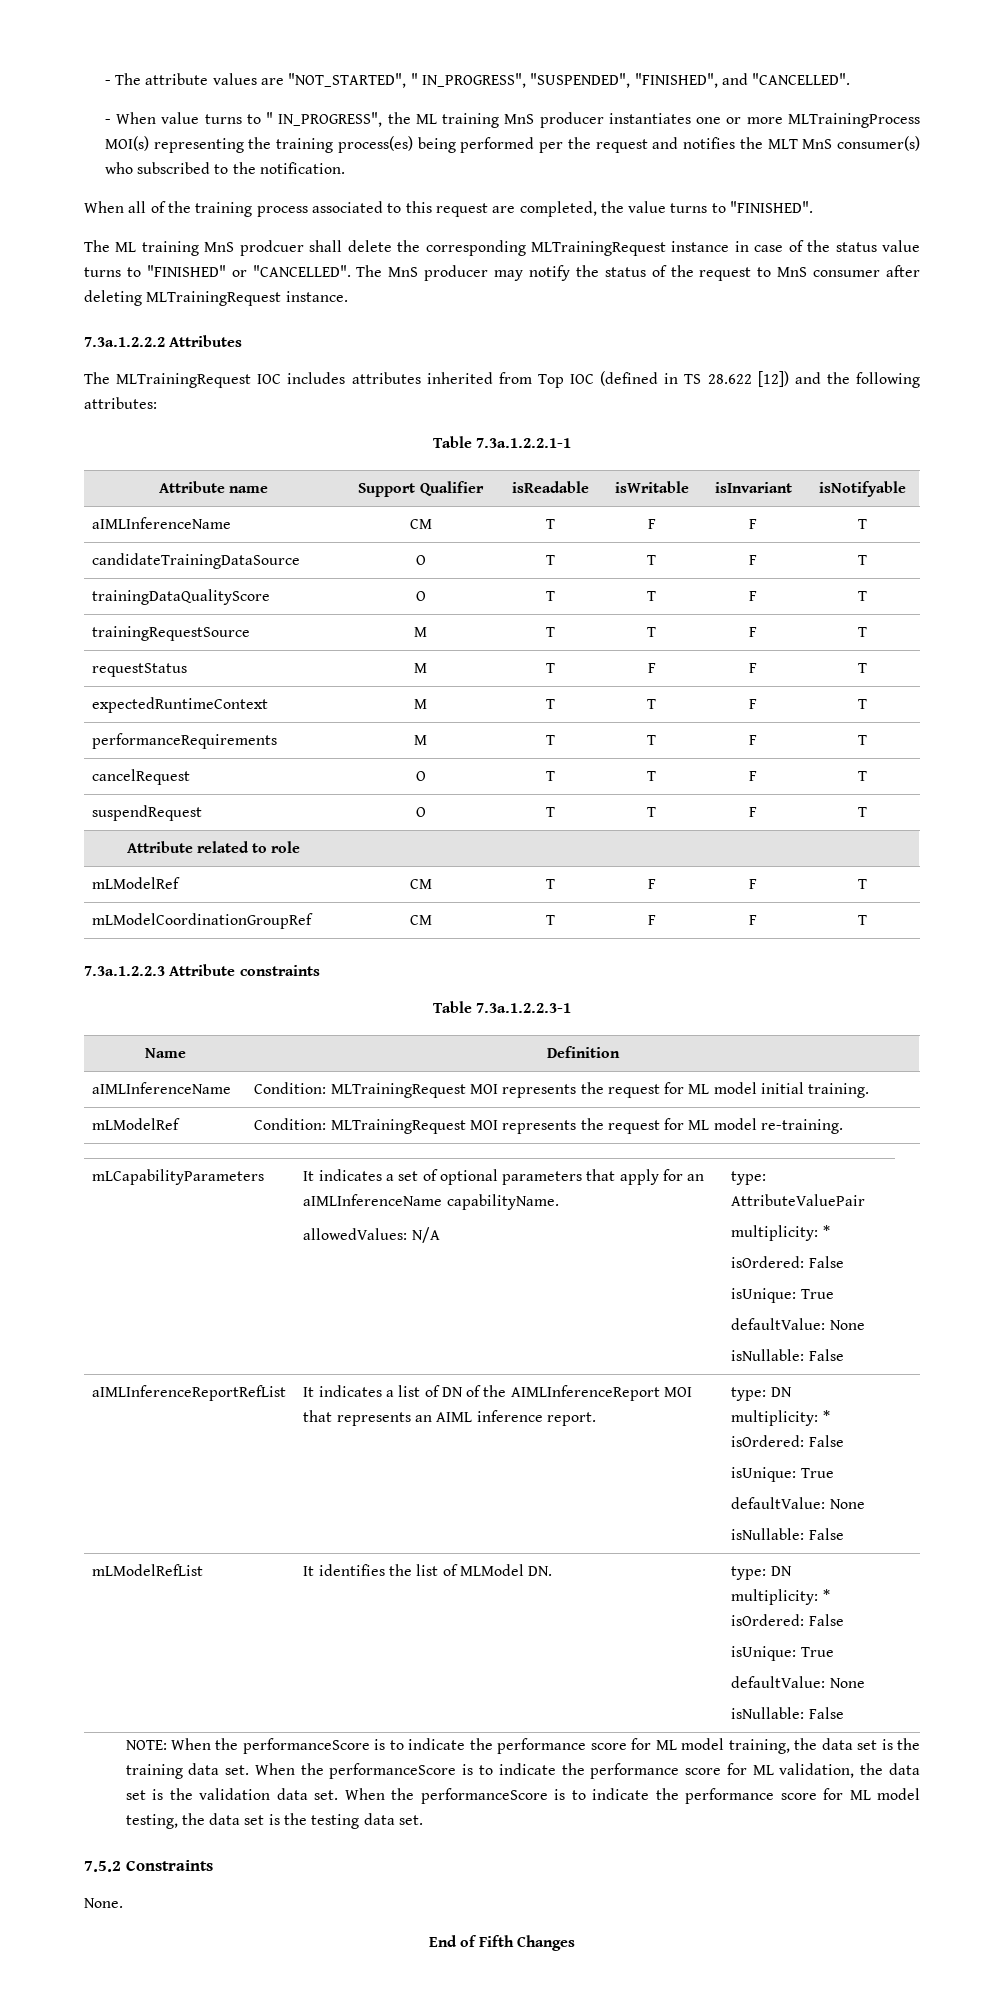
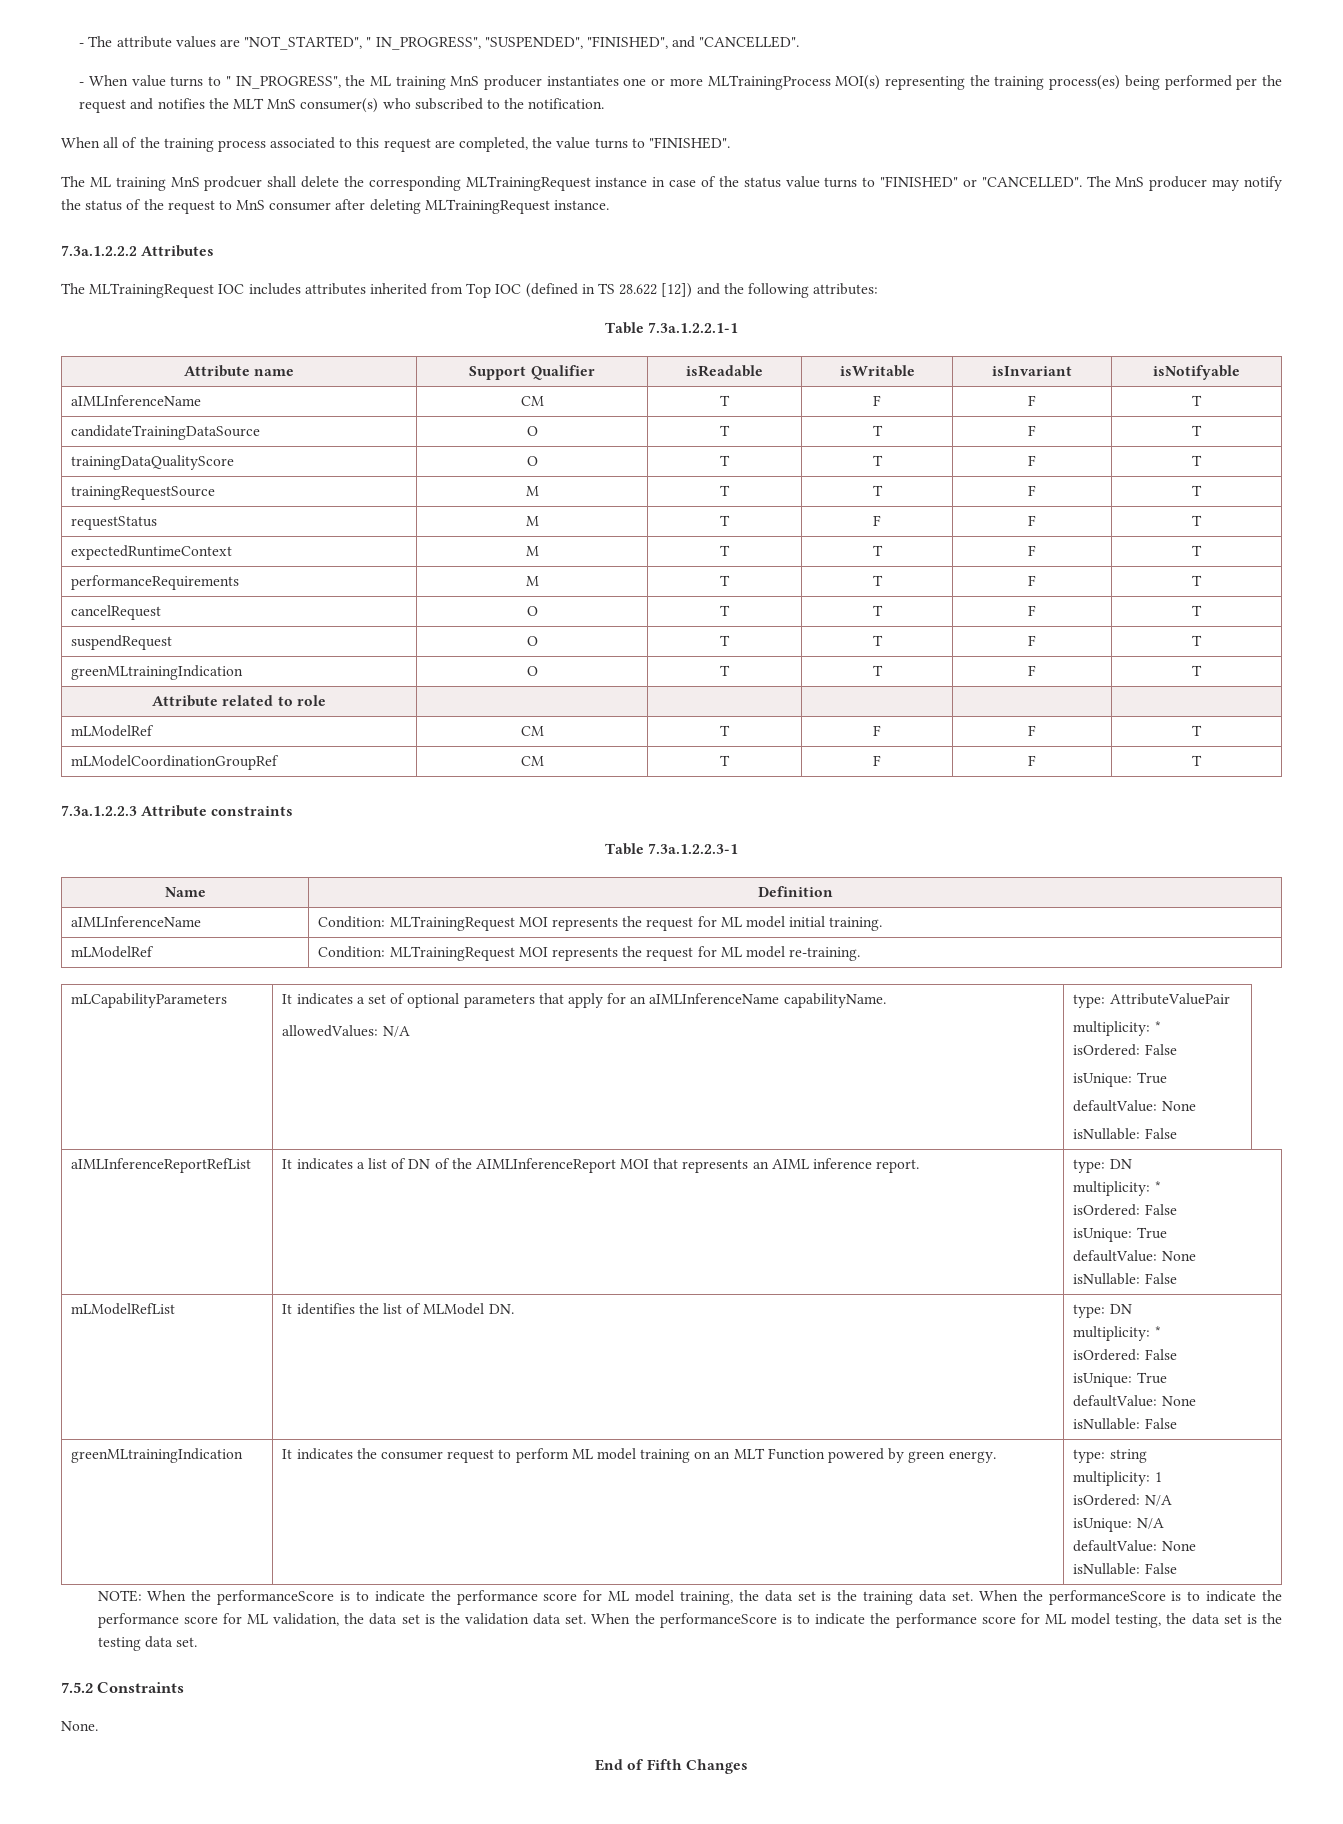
(867, 812) none -> [71,665,244,680] [526,666,538,676] [720,665,730,676] [872,665,883,676] [1028,665,1036,676] [1192,665,1202,676] // greenMLtrainingIndication | O | T | T | F | T
(844, 1713) none -> [71,1448,244,1463] [282,1448,996,1463] [1073,1449,1147,1463] [1073,1471,1162,1486] [1073,1494,1172,1506] [1073,1518,1164,1532] [1073,1540,1196,1552] [1073,1563,1177,1575] // greenMLtrainingIndication | It indicates the consumer request to perform ML model training on an MLT Function powered by green energy. | type: string // multiplicity: 1 // isOrdered: N/A // isUnique: N/A // defaultValue: None // isNullable: False

